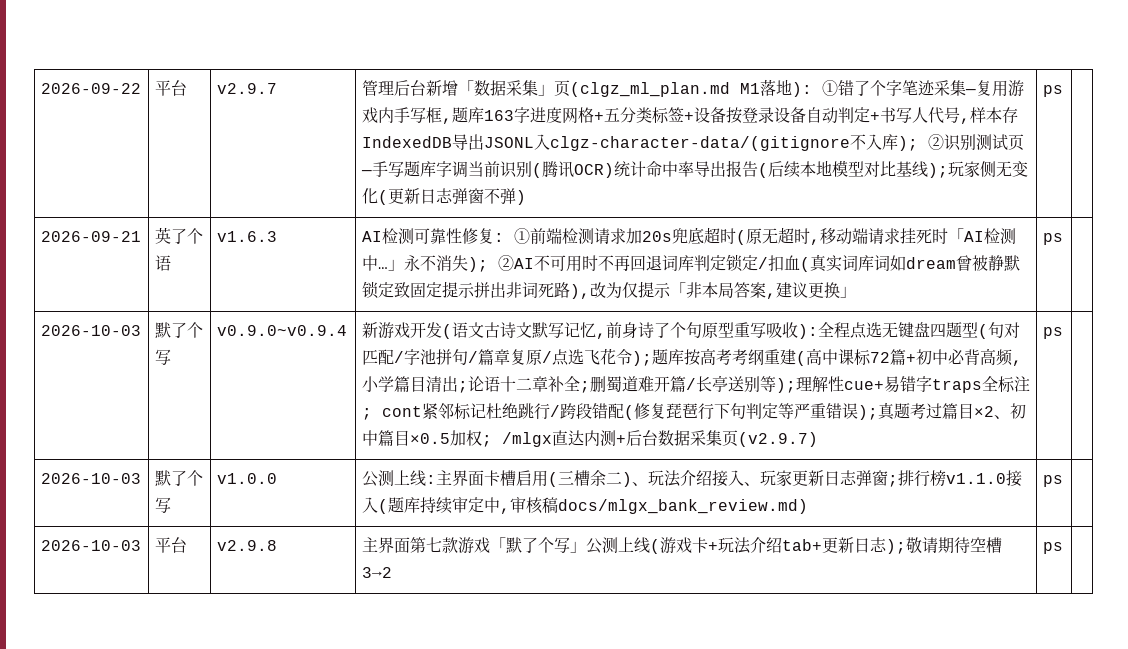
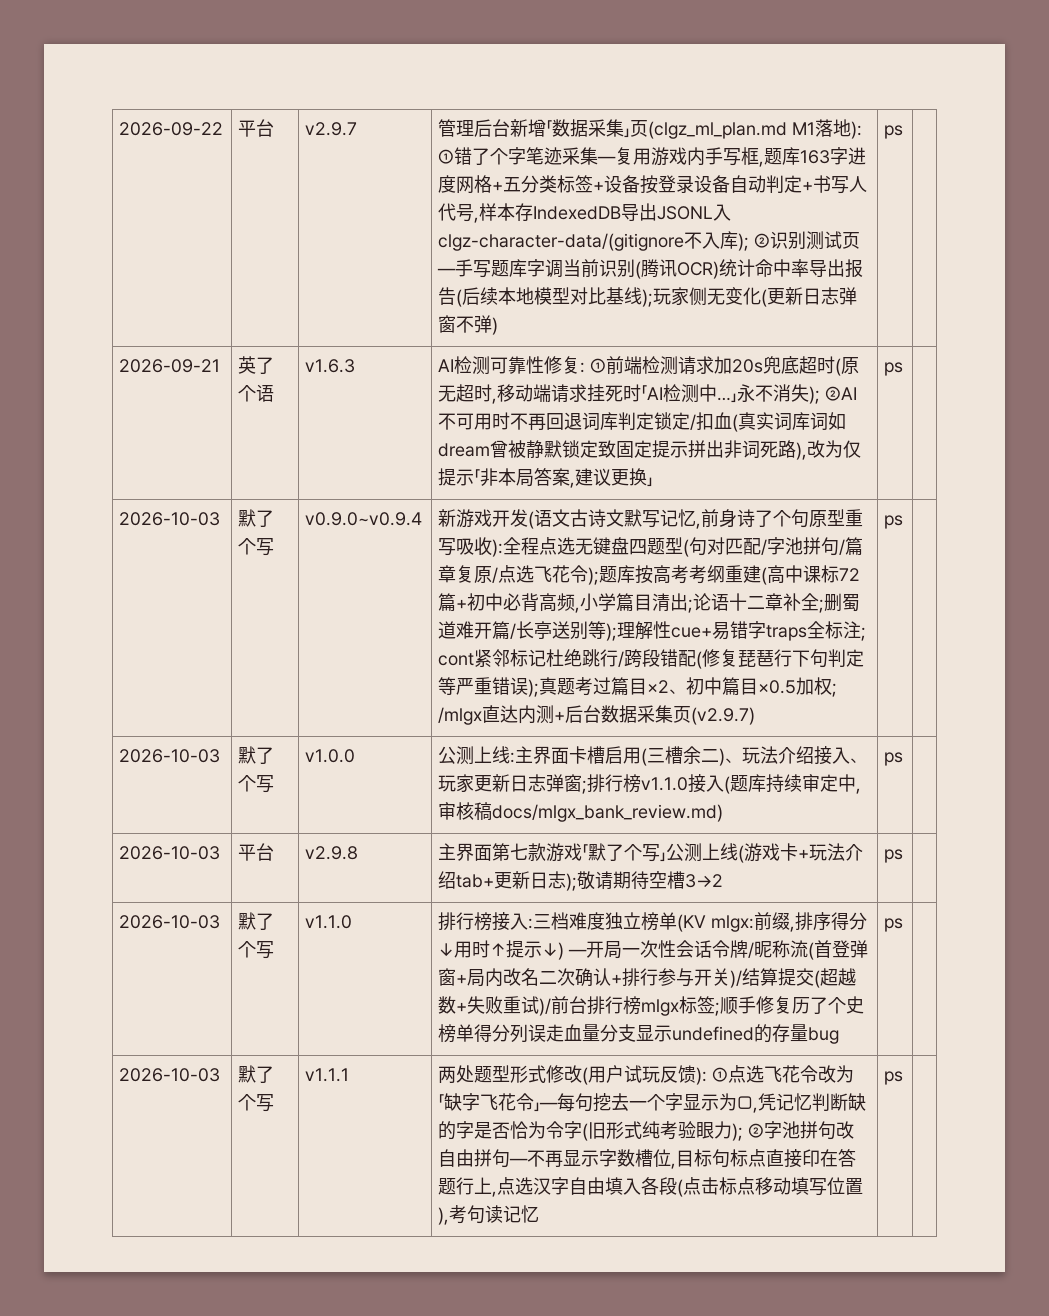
(1063, 548) none -> [119,915,221,929] [238,912,275,930] [238,941,275,959] [305,915,353,929] [438,912,868,932] [438,940,869,960] [438,968,857,988] [438,996,865,1016] [438,1024,840,1044] [884,918,904,932] [119,1068,221,1082] [238,1065,275,1083] [238,1094,275,1112] [305,1068,350,1082] [438,1065,855,1085] [438,1093,867,1113] [438,1121,855,1141] [438,1149,857,1169] [438,1177,864,1197] [438,1205,540,1225] [884,1071,904,1085] // 2026-10-03 | 默了个写 | v1.1.0 | 排行榜接入:三档难度独立榜单(KV mlgx:前缀,排序得分↓用时↑提示↓) —开局一次性会话令牌/昵称流(首登弹窗+局内改名二次确认+排行参与开关)/结算提交(超越数+失败重试)/前台排行榜mlgx标签;顺手修复历了个史榜单得分列误走血量分支显示undefined的存量bug | ps | // 2026-10-03 | 默了个写 | v1.1.1 | 两处题型形式修改(用户试玩反馈): ①点选飞花令改为「缺字飞花令」—每句挖去一个字显示为□,凭记忆判断缺的字是否恰为令字(旧形式纯考验眼力); ②字池拼句改自由拼句—不再显示字数槽位,目标句标点直接印在答题行上,点选汉字自由填入各段(点击标点移动填写位置),考句读记忆 | ps |

